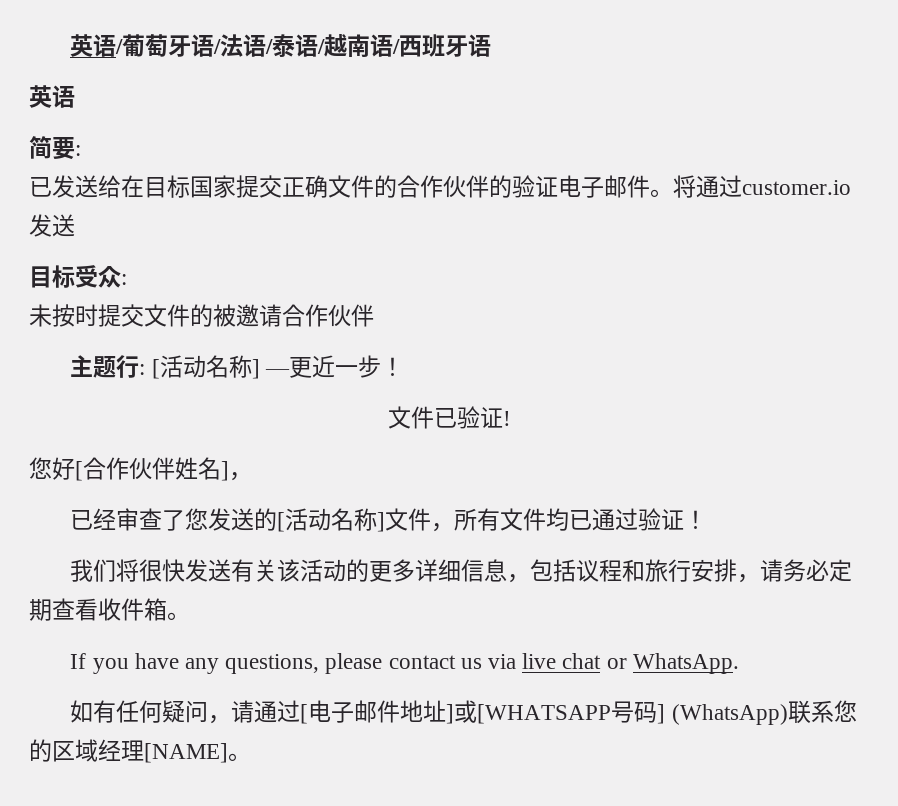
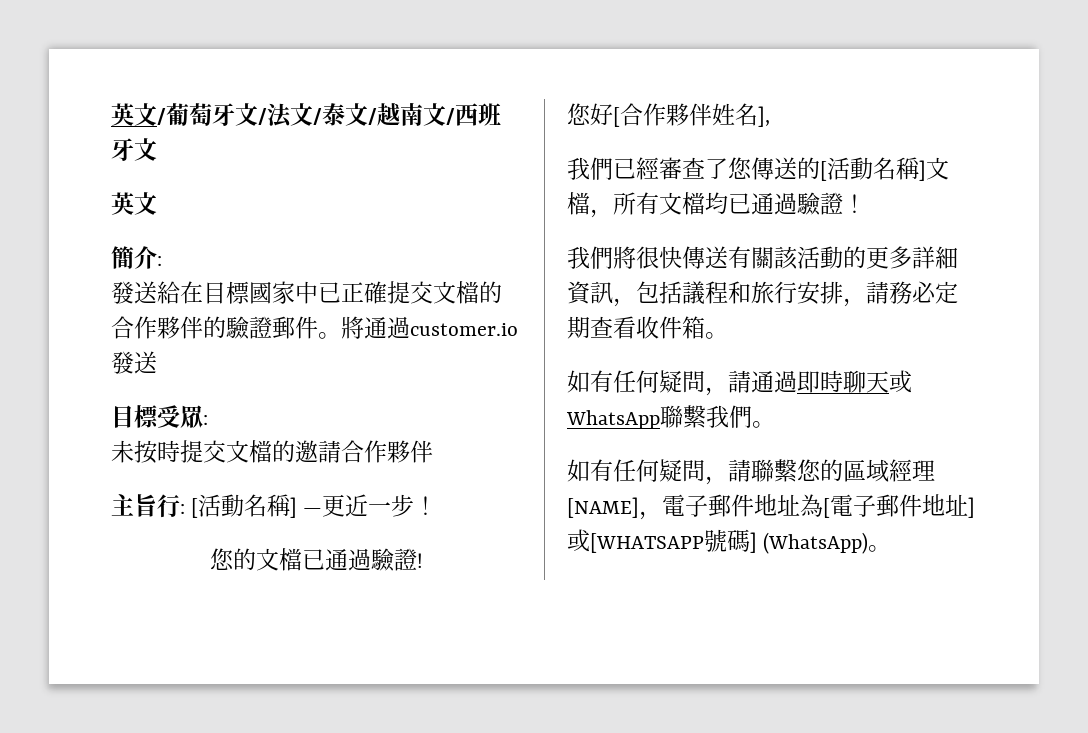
[70,34,117,57] 英语 -> [111,103,157,126] 英文
[191,34,319,57] 语/法语/泰语 -> [235,103,368,128] 文/法文/泰文
[370,34,394,57] 语 -> [423,103,446,126] 文
[468,34,492,57] [29,85,75,108] [29,136,81,160] [29,175,851,198] [29,214,52,237] 语 // 英语 // 简要: // 已发送给在目标国家提交正确文件的合作伙伴的验证电子邮件。将通过customer.io发 -> [134,138,157,161] [111,192,157,215] [111,246,162,269] [111,281,502,304] [111,316,518,340] [111,351,134,374] 文 // 英文 // 簡介: // 發送給在目標國家中已正確提交文檔的合作夥伴的驗證郵件。將通過customer.io發
[52,265,121,288] 标受众 -> [134,405,203,428] 標受眾
[75,304,351,327] 时提交文件的被邀请合作伙 -> [157,440,410,463] 時提交文檔的邀請合作夥
[93,356,117,378] 题 -> [134,494,157,517] 旨
[182,355,252,378] 动名称 -> [221,494,292,517] 動名稱
[387,406,503,429] 文件已验证 -> [209,548,417,572] 您的文檔已通過驗證
[129,457,252,481] [70,508,708,532] [70,559,600,583] 伙伴姓名]， // 已经审查了您发送的[活动名称]文件，所有文件均已通过验证！ // 我们将很快发送有关该活动的更多详细信息，包括议 -> [666,103,770,127] [567,157,949,181] [567,192,866,218] [567,246,958,270] [567,281,705,307] 夥伴姓名], // 我們已經審查了您傳送的[活動名稱]文檔，所有文檔均已通過驗證！ // 我們將很快傳送有關該活動的更多詳細資訊，包括議
[760,559,807,582] 请务 -> [866,281,912,304] 請務
[70,653,739,674] [70,700,378,724] If you have any questions, please contact us via live chat or WhatsApp. // 如有任何疑问，请通过[电子邮 -> [567,370,912,396] [566,405,775,429] [567,459,935,485] [567,494,899,520] 如有任何疑問，請通過即時聊天或WhatsApp聯繫我們。 // 如有任何疑問，請聯繫您的區域經理[NAME]，電子郵件地址為[電子郵
[611,701,658,723] 号码 -> [704,529,750,552] 號碼
[787,700,857,724] [29,739,228,763] 联系您的区域经理[NAME] -> (869, 543) none

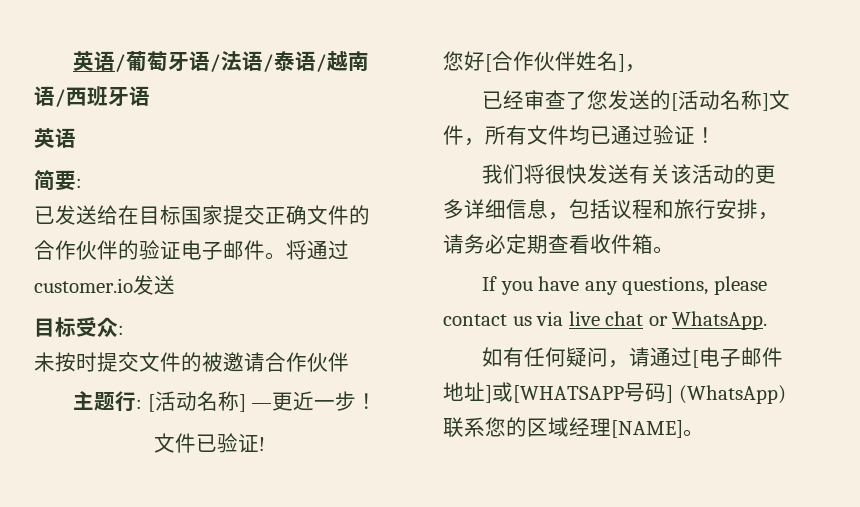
[111,103,157,126] 英文 -> [73,51,116,71] 英语
[235,103,368,128] 文/法文/泰文 -> [189,51,317,72] 语/法语/泰语
[423,103,446,126] 文 -> [34,86,55,106] 语
[134,138,157,161] [111,192,157,215] [111,246,162,269] [111,281,502,304] [111,316,518,340] [111,351,134,374] 文 // 英文 // 簡介: // 發送給在目標國家中已正確提交文檔的合作夥伴的驗證郵件。將通過customer.io發 -> [129,86,150,106] [34,128,76,148] [34,170,82,191] [34,205,370,225] [34,240,349,260] [34,275,154,295] 语 // 英语 // 简要: // 已发送给在目标国家提交正确文件的合作伙伴的验证电子邮件。将通过customer.io发
[134,405,203,428] 標受眾 -> [55,317,118,337] 标受众
[157,440,410,463] 時提交文檔的邀請合作夥 -> [76,352,328,372] 时提交文件的被邀请合作伙
[134,494,157,517] 旨 -> [94,392,116,411] 题
[221,494,292,517] 動名稱 -> [175,391,239,411] 动名称
[209,548,417,572] 您的文檔已通過驗證 -> [154,433,259,453] 文件已验证
[666,103,770,127] [567,157,949,181] [567,192,866,218] [567,246,958,270] [567,281,705,307] 夥伴姓名], // 我們已經審查了您傳送的[活動名稱]文檔，所有文檔均已通過驗證！ // 我們將很快傳送有關該活動的更多詳細資訊，包括議 -> [534,51,646,72] [482,90,791,111] [443,125,716,146] [482,164,777,184] [443,199,632,220] 伙伴姓名]， // 已经审查了您发送的[活动名称]文件，所有文件均已通过验证！ // 我们将很快发送有关该活动的更多详细信息，包括议
[866,281,912,304] 請務 -> [443,234,485,254] 请务
[567,370,912,396] [566,405,775,429] [567,459,935,485] [567,494,899,520] 如有任何疑問，請通過即時聊天或WhatsApp聯繫我們。 // 如有任何疑問，請聯繫您的區域經理[NAME]，電子郵件地址為[電子郵 -> [482,276,767,295] [443,311,768,330] [482,347,763,368] If you have any questions, please contact us via live chat or WhatsApp. // 如有任何疑问，请通过[电子邮
[704,529,750,552] 號碼 -> [624,383,666,402] 号码
(869, 543) none -> [443,417,683,438] 联系您的区域经理[NAME]

